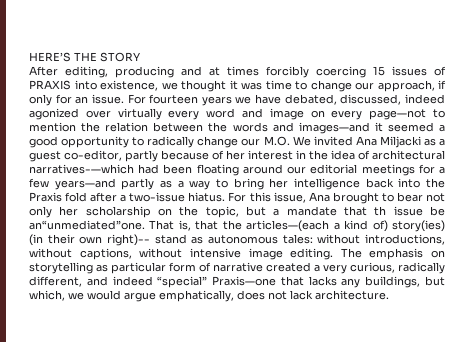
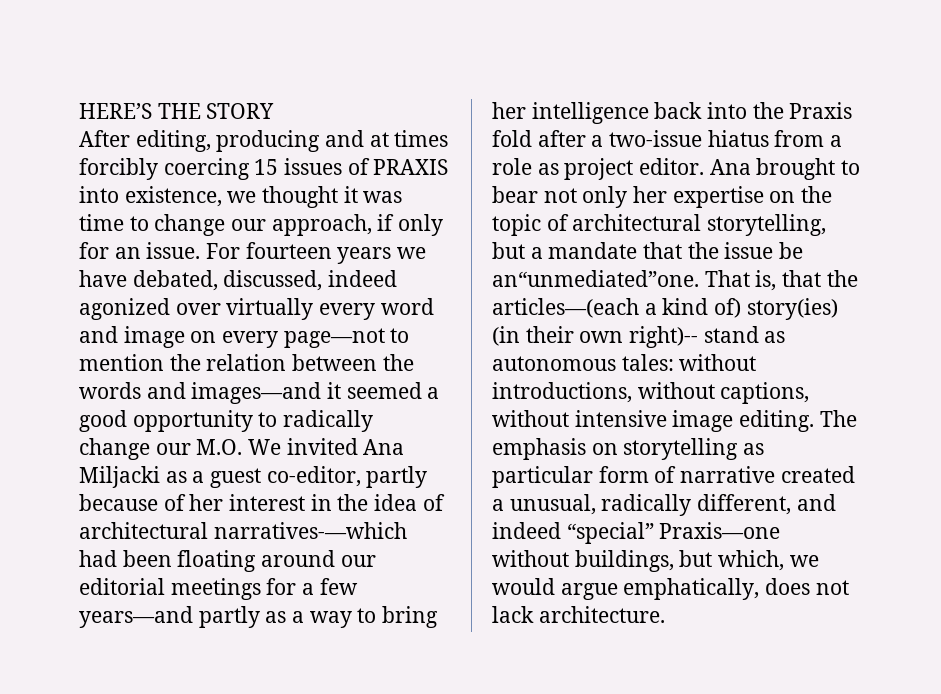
[188,192,306,203] hiatus. For this issue, -> [707,130,843,147] [492,158,705,180] hiatus from a role as project editor.
[85,206,151,218] scholarship -> [672,186,764,208] expertise
[205,206,239,218] topic, -> [492,214,827,236] topic of architectural storytelling,
[374,206,387,216] th -> [687,242,719,259] the
[323,262,395,274] very curious, -> [509,494,596,515] unusual,
[280,276,361,288] that lacks any -> [492,550,569,567] without

